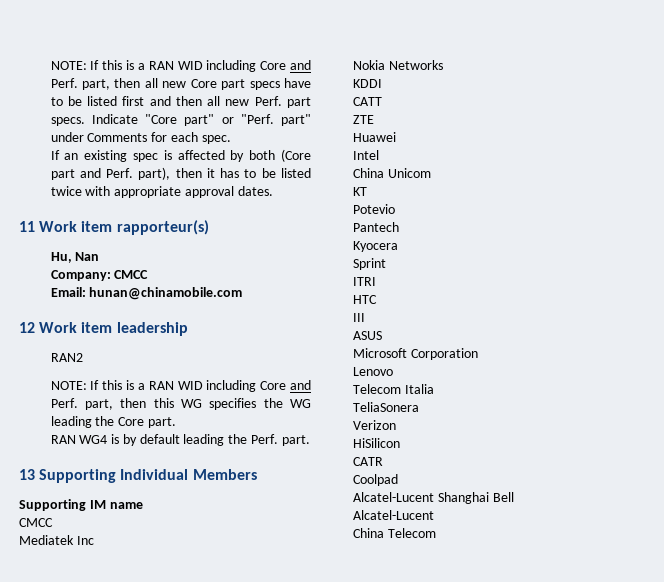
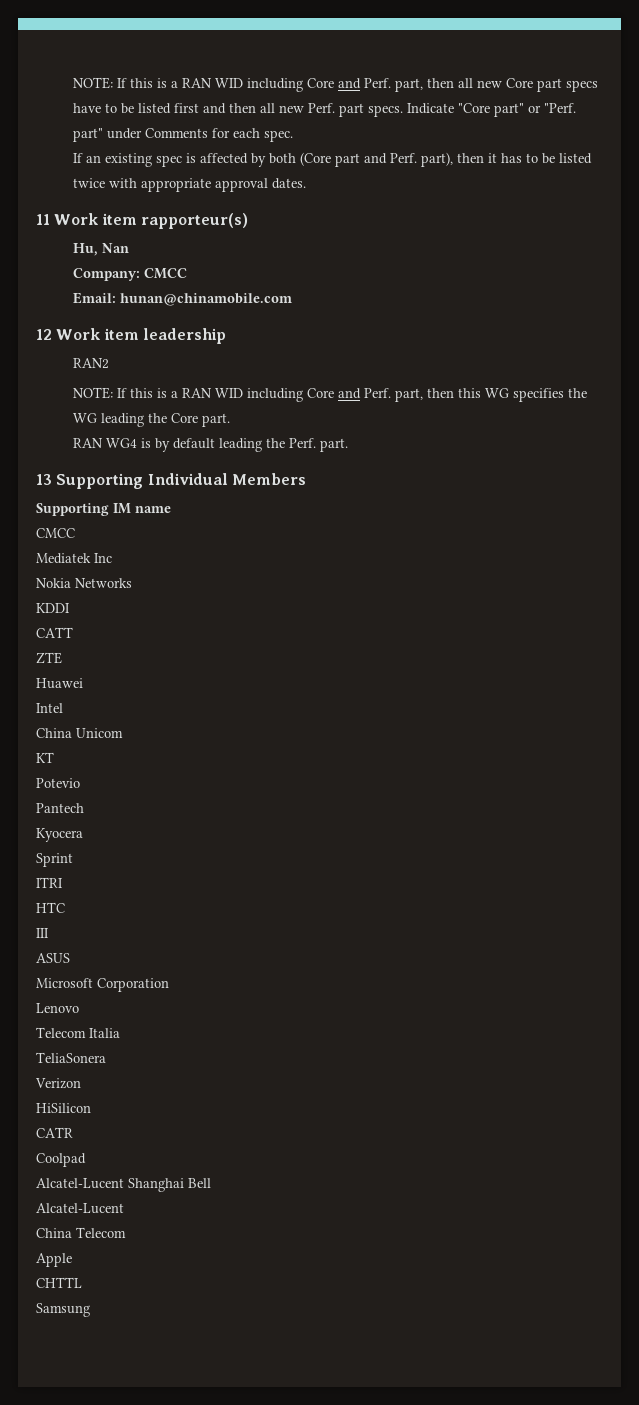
(436, 533) none -> [36,1253,72,1267] [36,1277,82,1288] [36,1303,90,1317] // Apple // CHTTL // Samsung

